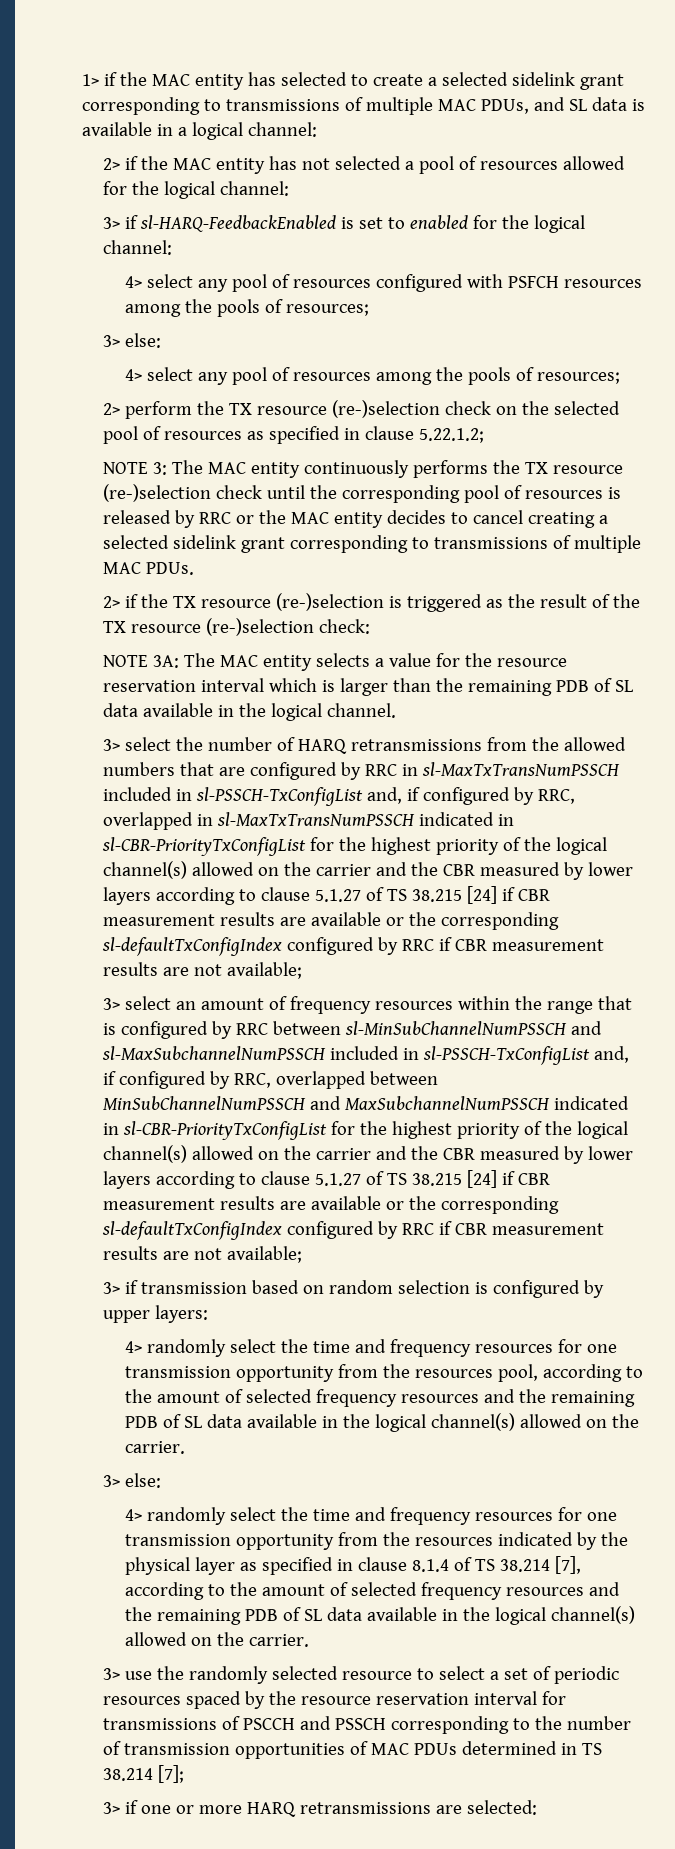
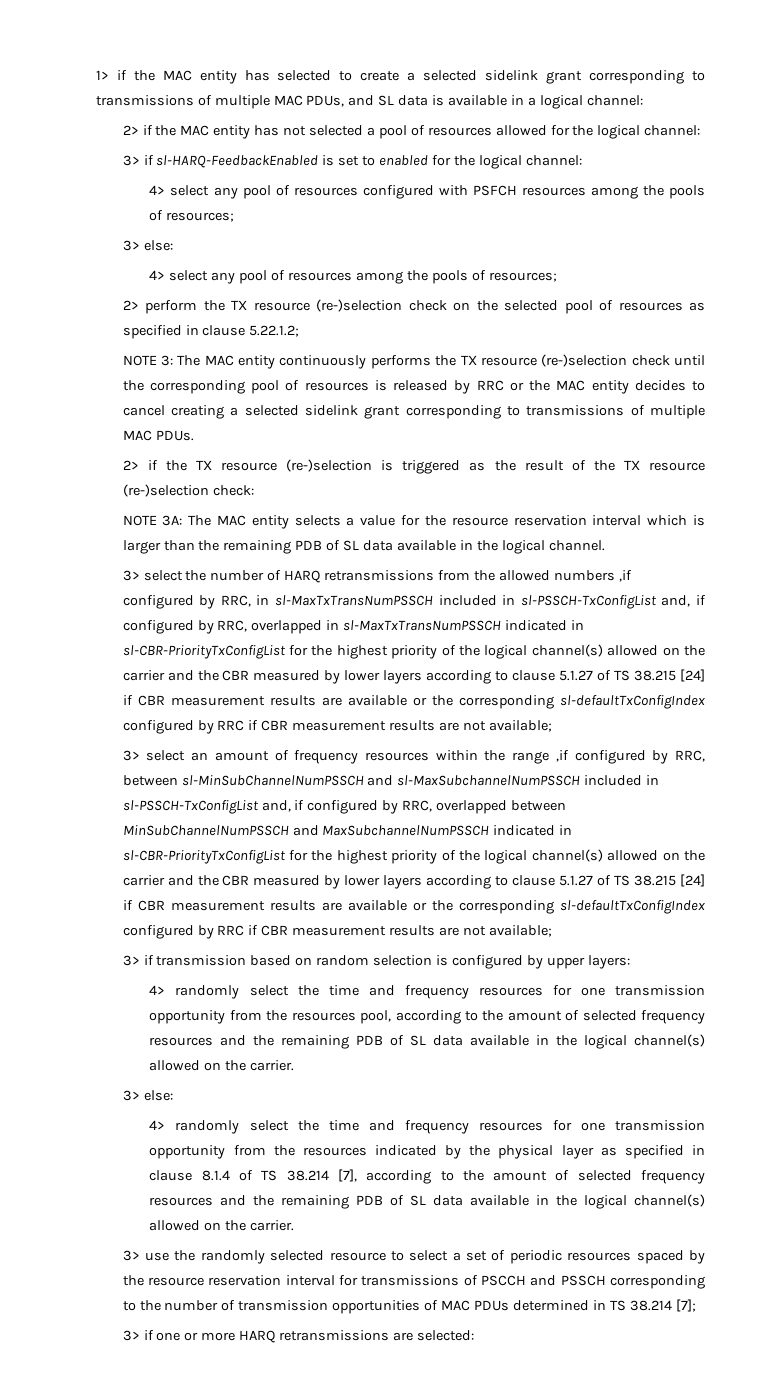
[180,762,398,780] that are configured by RRC -> [618,570,632,582] [122,595,251,609] ,if configured by RRC,
[598,996,633,1010] [103,1021,269,1039] that is configured by RRC -> [555,750,705,764] ,if configured by RRC,

